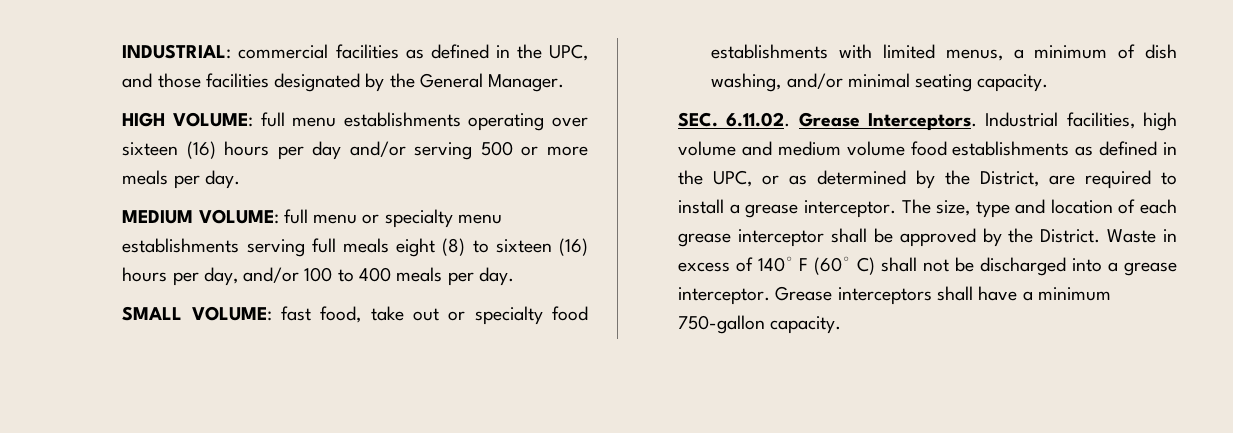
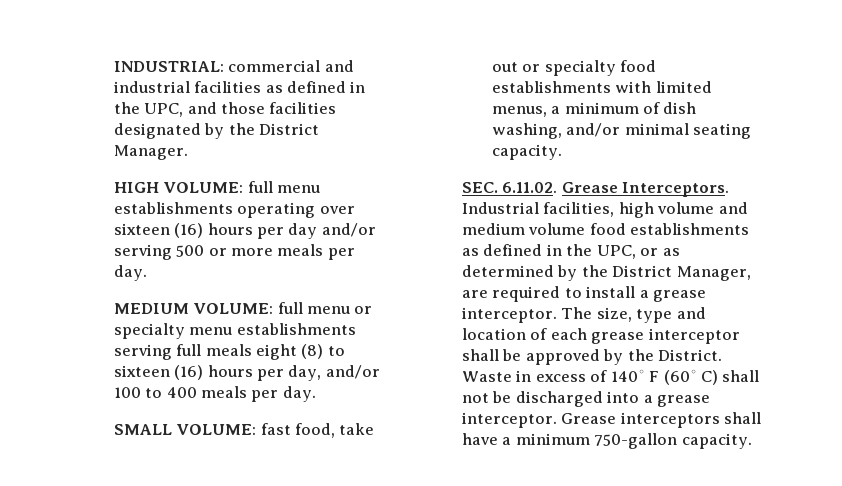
(329, 51) none -> [324,60,354,72] [113,81,190,93] and industrial
[419,73,483,88] General -> [258,123,319,135] District
[980,171,1040,187] District, -> [612,265,751,281] District Manager,

